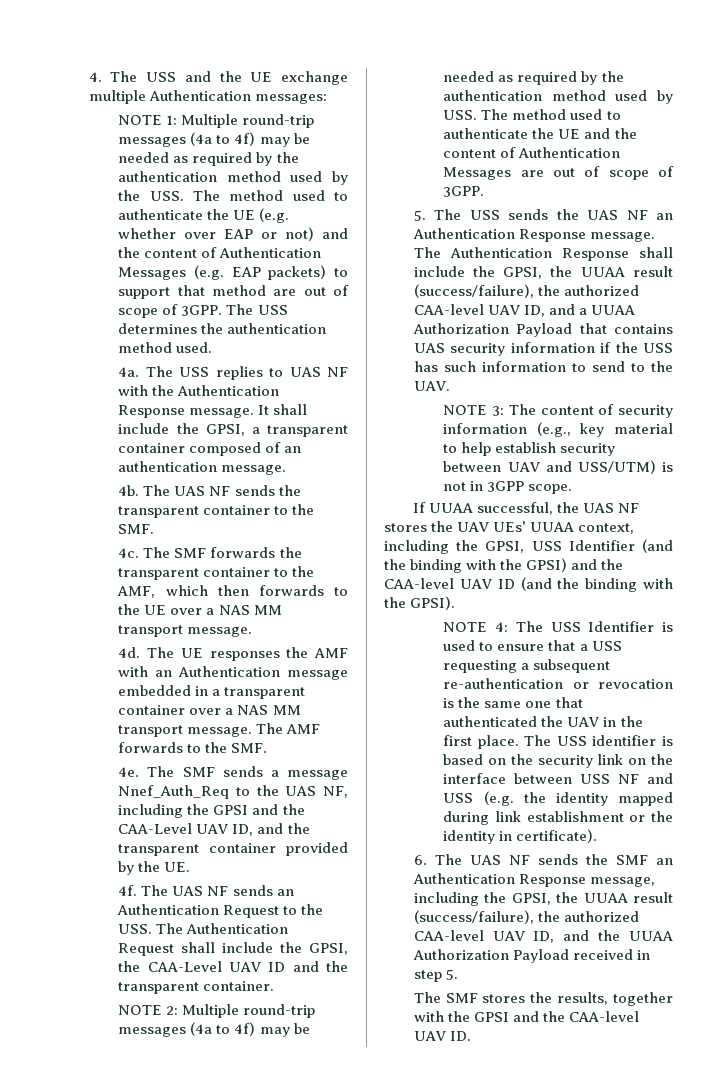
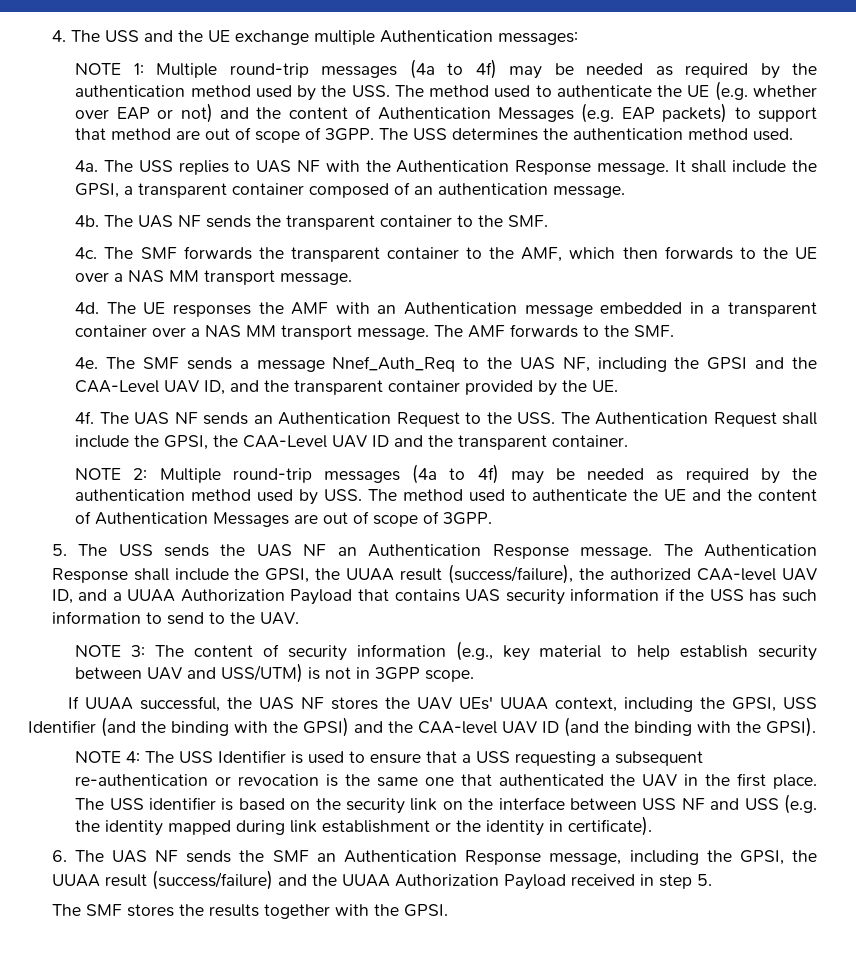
[413,910,639,924] [413,930,555,943] (success/failure), the authorized CAA-level UAV ID, -> [151,870,273,890] (success/failure)
[557,992,609,1005] results, -> [208,904,259,917] results
[473,1011,639,1022] [413,1031,471,1041] GPSI and the CAA-level UAV ID. -> [403,904,448,917] GPSI.

